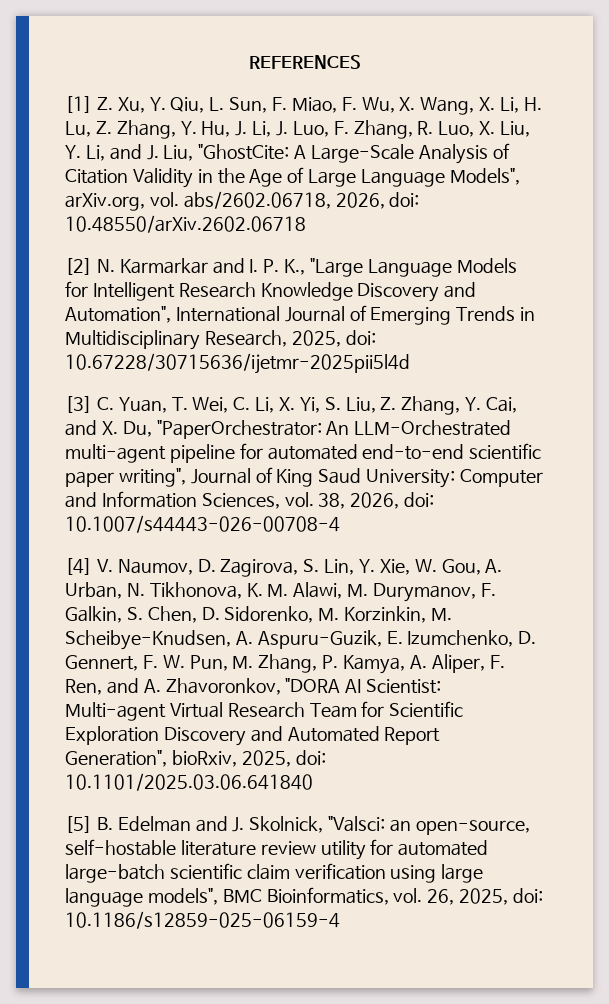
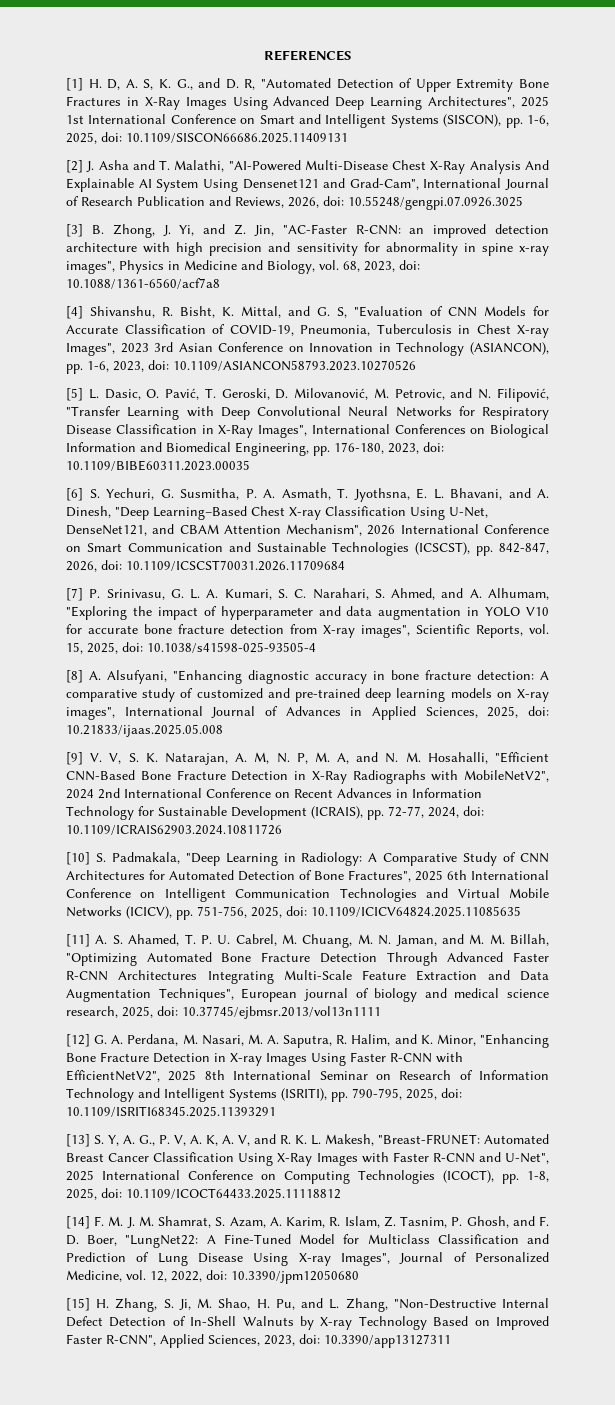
[96,97,542,115] [65,120,531,139] [65,143,510,164] [65,167,520,188] [65,191,420,211] [65,215,306,233] [65,258,517,277] [65,281,477,302] [65,305,536,325] [65,330,376,350] [65,353,410,374] [65,396,517,415] [65,420,512,439] [65,443,542,463] [65,467,544,488] [65,491,435,509] [65,515,340,533] [65,558,503,577] [65,582,496,602] [65,606,453,623] [65,630,537,650] [65,654,505,674] [65,678,442,695] [65,701,464,721] [65,726,441,746] [65,750,326,767] [65,773,313,791] [65,816,530,835] [65,839,489,860] [65,863,484,883] [65,887,544,907] [65,911,340,929] Z. Xu, Y. Qiu, L. Sun, F. Miao, F. Wu, X. Wang, X. Li, H. Lu, Z. Zhang, Y. Hu, J. Li, J. Luo, F. Zhang, R. Luo, X. Liu, Y. Li, and J. Liu, "GhostCite: A Large-Scale Analysis of Citation Validity in the Age of Large Language Models", arXiv.org, vol. abs/2602.06718, 2026, doi: 10.48550/arXiv.2602.06718 // [2] N. Karmarkar and I. P. K., "Large Language Models for Intelligent Research Knowledge Discovery and Automation", International Journal of Emerging Trends in Multidisciplinary Research, 2025, doi: 10.67228/30715636/ijetmr-2025pii5l4d // [3] C. Yuan, T. Wei, C. Li, X. Yi, S. Liu, Z. Zhang, Y. Cai, and X. Du, "PaperOrchestrator: An LLM-Orchestrated multi-agent pipeline for automated end-to-end scientific paper writing", Journal of King Saud University: Computer and Information Sciences, vol. 38, 2026, doi: 10.1007/s44443-026-00708-4 // [4] V. Naumov, D. Zagirova, S. Lin, Y. Xie, W. Gou, A. Urban, N. Tikhonova, K. M. Alawi, M. Durymanov, F. Galkin, S. Chen, D. Sidorenko, M. Korzinkin, M. Scheibye-Knudsen, A. Aspuru-Guzik, E. Izumchenko, D. Gennert, F. W. Pun, M. Zhang, P. Kamya, A. Aliper, F. Ren, and A. Zhavoronkov, "DORA AI Scientist: Multi-agent Virtual Research Team for Scientific Exploration Discovery and Automated Report Generation", bioRxiv, 2025, doi: 10.1101/2025.03.06.641840 // [5] B. Edelman and J. Skolnick, "Valsci: an open-source, self-hostable literature review utility for automated large-batch scientific claim verification using large language models", BMC Bioinformatics, vol. 26, 2025, doi: 10.1186/s12859-025-06159-4 -> [88,78,550,92] [66,96,550,110] [66,114,549,128] [66,132,348,144] [66,160,549,174] [66,178,549,192] [66,196,523,210] [66,224,549,238] [66,242,550,256] [66,260,420,274] [66,278,220,289] [66,306,549,319] [66,324,549,338] [66,342,549,356] [66,360,416,374] [66,388,549,402] [66,406,549,420] [66,424,549,438] [66,442,444,456] [66,460,250,471] [66,488,549,502] [66,506,488,520] [66,524,549,536] [66,542,549,556] [66,560,345,572] [66,588,549,601] [66,606,549,620] [66,624,549,638] [66,642,316,654] [66,670,549,684] [66,688,549,702] [66,706,549,720] [66,724,223,737] [66,752,549,765] [66,770,549,784] [66,788,482,799] [66,806,484,820] [66,824,282,835] [66,852,550,866] [66,870,549,882] [66,888,549,902] [66,906,521,920] [66,934,549,948] [66,952,549,966] [66,970,549,984] [66,988,549,1002] [66,1006,381,1019] [66,1034,550,1048] [66,1052,463,1066] [66,1070,549,1082] [66,1088,462,1102] [66,1106,276,1117] [66,1134,549,1147] [66,1152,550,1166] [66,1170,549,1184] [66,1188,341,1200] [66,1216,550,1229] [66,1234,549,1248] [66,1252,549,1266] [66,1270,359,1284] [66,1298,549,1312] [66,1316,549,1330] [66,1334,451,1348] H. D, A. S, K. G., and D. R, "Automated Detection of Upper Extremity Bone Fractures in X-Ray Images Using Advanced Deep Learning Architectures", 2025 1st International Conference on Smart and Intelligent Systems (SISCON), pp. 1-6, 2025, doi: 10.1109/SISCON66686.2025.11409131 // [2] J. Asha and T. Malathi, "AI-Powered Multi-Disease Chest X-Ray Analysis And Explainable AI System Using Densenet121 and Grad-Cam", International Journal of Research Publication and Reviews, 2026, doi: 10.55248/gengpi.07.0926.3025 // [3] B. Zhong, J. Yi, and Z. Jin, "AC-Faster R-CNN: an improved detection architecture with high precision and sensitivity for abnormality in spine x-ray images", Physics in Medicine and Biology, vol. 68, 2023, doi: 10.1088/1361-6560/acf7a8 // [4] Shivanshu, R. Bisht, K. Mittal, and G. S, "Evaluation of CNN Models for Accurate Classification of COVID-19, Pneumonia, Tuberculosis in Chest X-ray Images", 2023 3rd Asian Conference on Innovation in Technology (ASIANCON), pp. 1-6, 2023, doi: 10.1109/ASIANCON58793.2023.10270526 // [5] L. Dasic, O. Pavić, T. Geroski, D. Milovanović, M. Petrovic, and N. Filipović, "Transfer Learning with Deep Convolutional Neural Networks for Respiratory Disease Classification in X-Ray Images", International Conferences on Biological Information and Biomedical Engineering, pp. 176-180, 2023, doi: 10.1109/BIBE60311.2023.00035 // [6] S. Yechuri, G. Susmitha, P. A. Asmath, T. Jyothsna, E. L. Bhavani, and A. Dinesh, "Deep Learning–Based Chest X-ray Classification Using U-Net, DenseNet121, and CBAM Attention Mechanism", 2026 International Conference on Smart Communication and Sustainable Technologies (ICSCST), pp. 842-847, 2026, doi: 10.1109/ICSCST70031.2026.11709684 // [7] P. Srinivasu, G. L. A. Kumari, S. C. Narahari, S. Ahmed, and A. Alhumam, "Exploring the impact of hyperparameter and data augmentation in YOLO V10 for accurate bone fracture detection from X-ray images", Scientific Reports, vol. 15, 2025, doi: 10.1038/s41598-025-93505-4 // [8] A. Alsufyani, "Enhancing diagnostic accuracy in bone fracture detection: A comparative study of customized and pre-trained deep learning models on X-ray images", International Journal of Advances in Applied Sciences, 2025, doi: 10.21833/ijaas.2025.05.008 // [9] V. V, S. K. Natarajan, A. M, N. P, M. A, and N. M. Hosahalli, "Efficient CNN-Based Bone Fracture Detection in X-Ray Radiographs with MobileNetV2", 2024 2nd International Conference on Recent Advances in Information Technology for Sustainable Development (ICRAIS), pp. 72-77, 2024, doi: 10.1109/ICRAIS62903.2024.10811726 // [10] S. Padmakala, "Deep Learning in Radiology: A Comparative Study of CNN Architectures for Automated Detection of Bone Fractures", 2025 6th International Conference on Intelligent Communication Technologies and Virtual Mobile Networks (ICICV), pp. 751-756, 2025, doi: 10.1109/ICICV64824.2025.11085635 // [11] A. S. Ahamed, T. P. U. Cabrel, M. Chuang, M. N. Jaman, and M. M. Billah, "Optimizing Automated Bone Fracture Detection Through Advanced Faster R-CNN Architectures Integrating Multi-Scale Feature Extraction and Data Augmentation Techniques", European journal of biology and medical science research, 2025, doi: 10.37745/ejbmsr.2013/vol13n1111 // [12] G. A. Perdana, M. Nasari, M. A. Saputra, R. Halim, and K. Minor, "Enhancing Bone Fracture Detection in X-ray Images Using Faster R-CNN with EfficientNetV2", 2025 8th International Seminar on Research of Information Technology and Intelligent Systems (ISRITI), pp. 790-795, 2025, doi: 10.1109/ISRITI68345.2025.11393291 // [13] S. Y, A. G., P. V, A. K, A. V, and R. K. L. Makesh, "Breast-FRUNET: Automated Breast Cancer Classification Using X-Ray Images with Faster R-CNN and U-Net", 2025 International Conference on Computing Technologies (ICOCT), pp. 1-8, 2025, doi: 10.1109/ICOCT64433.2025.11118812 // [14] F. M. J. M. Shamrat, S. Azam, A. Karim, R. Islam, Z. Tasnim, P. Ghosh, and F. D. Boer, "LungNet22: A Fine-Tuned Model for Multiclass Classification and Prediction of Lung Disease Using X-ray Images", Journal of Personalized Medicine, vol. 12, 2022, doi: 10.3390/jpm12050680 // [15] H. Zhang, S. Ji, M. Shao, H. Pu, and L. Zhang, "Non-Destructive Internal Defect Detection of In-Shell Walnuts by X-ray Technology Based on Improved Faster R-CNN", Applied Sciences, 2023, doi: 10.3390/app13127311

